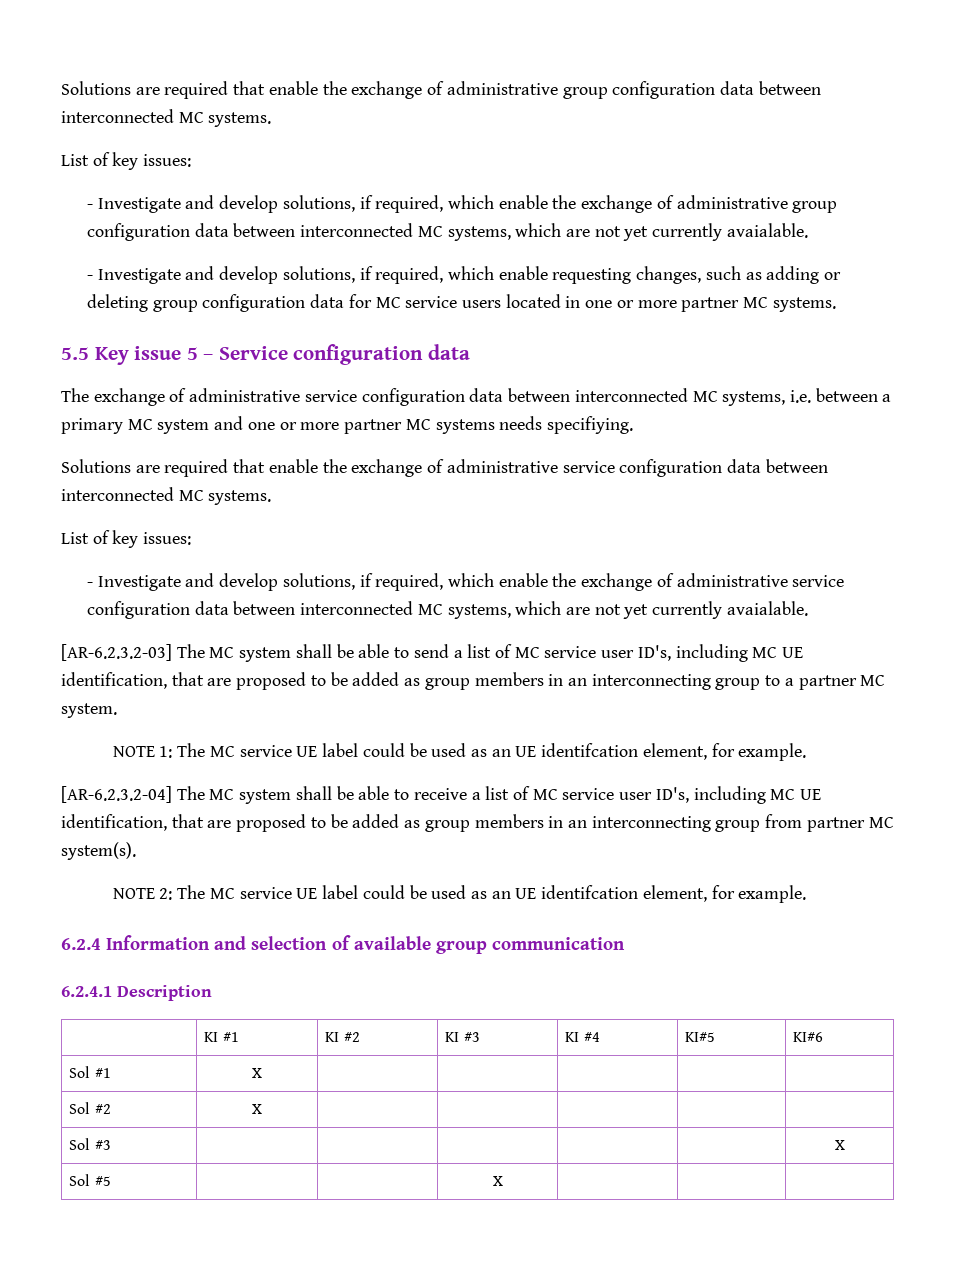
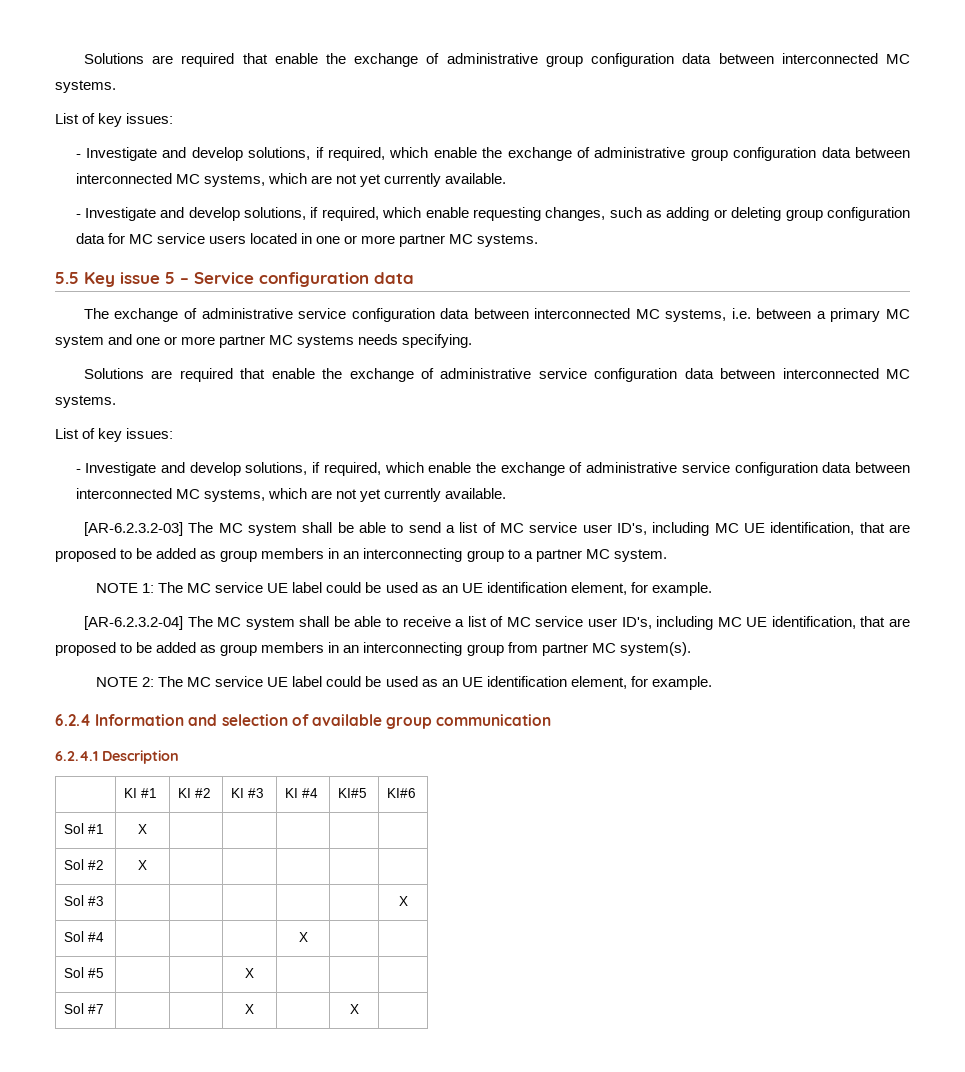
[726,223,808,238] avaialable. -> [444,173,506,184] available.
[546,416,633,434] specifiying. -> [402,334,473,348] specifying.
[726,601,808,616] avaialable. -> [444,488,506,499] available.
[541,743,639,757] identifcation -> [486,582,567,593] identification
[541,885,639,899] identifcation -> [486,676,567,687] identification
(845, 1145) none -> [64,931,105,942] [298,932,308,942] // Sol #4 | | | | X | |
(503, 1181) none -> [64,1003,105,1014] [245,1004,254,1014] [349,1004,359,1014] // Sol #7 | | | X | | X |

